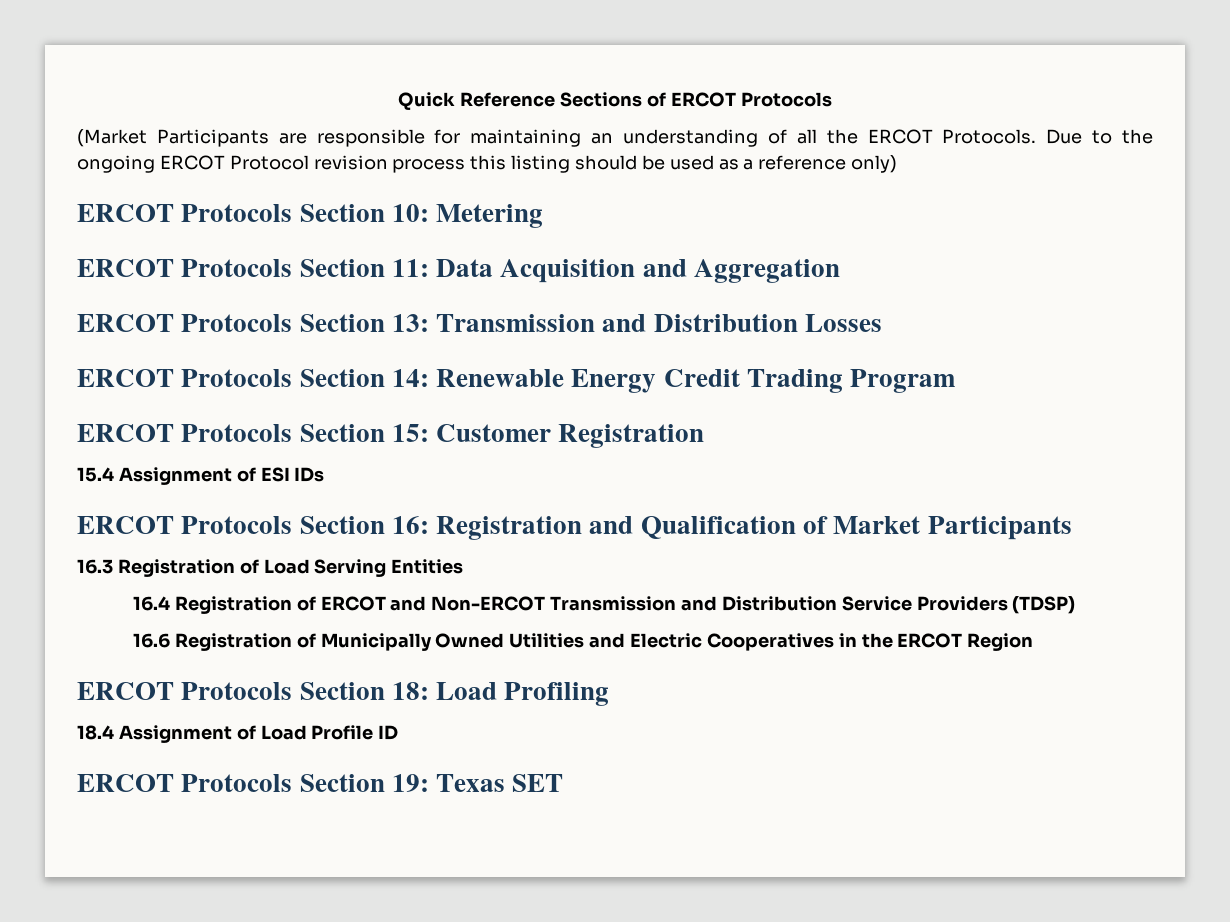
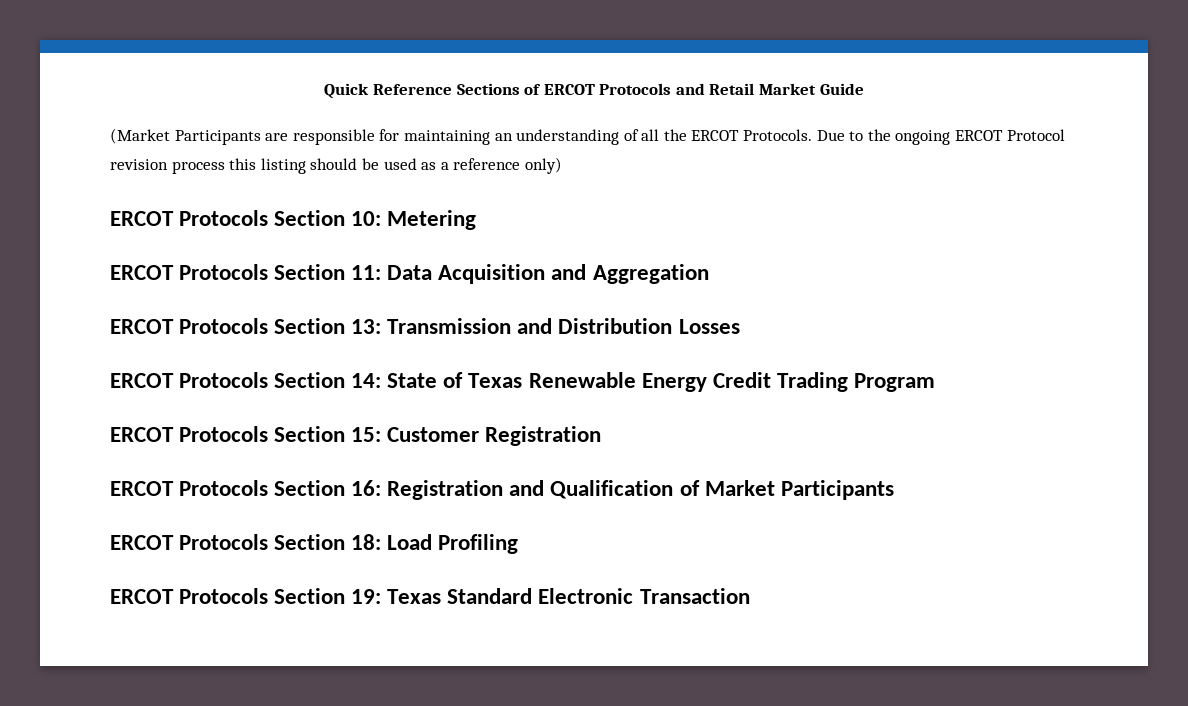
(832, 99) none -> [675,83,864,95] and Retail Market Guide
(429, 378) none -> [387,372,523,388] State of Texas
[77,467,325,485] // 15.4 Assignment of ESI IDs -> (602, 436) none
[77,559,464,577] [132,596,1076,614] [132,633,1034,651] // 16.3 Registration of Load Serving Entities // 16.4 Registration of ERCOT and Non-ERCOT Transmission and Distribution Service Providers (TDSP) // 16.6 Registration of Municipally Owned Utilities and Electric Cooperatives in the ERCOT Region -> (894, 490) none
[77,725,399,743] // 18.4 Assignment of Load Profile ID -> (519, 544) none
[512,774,564,792] SET -> [447,588,750,604] Standard Electronic Transaction

